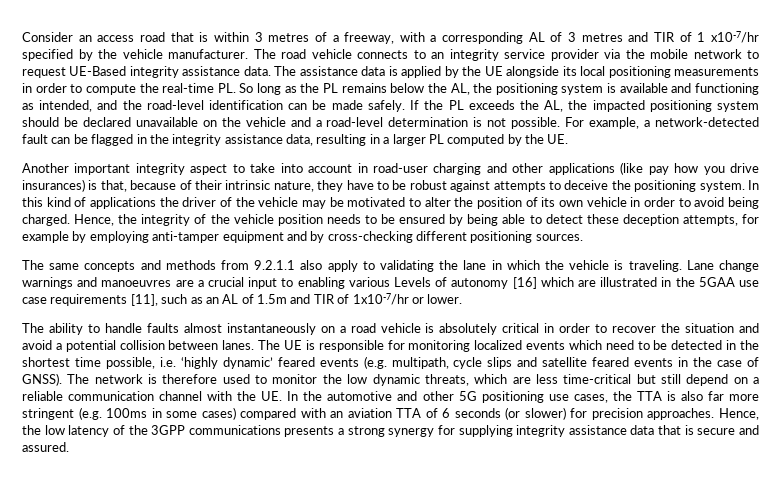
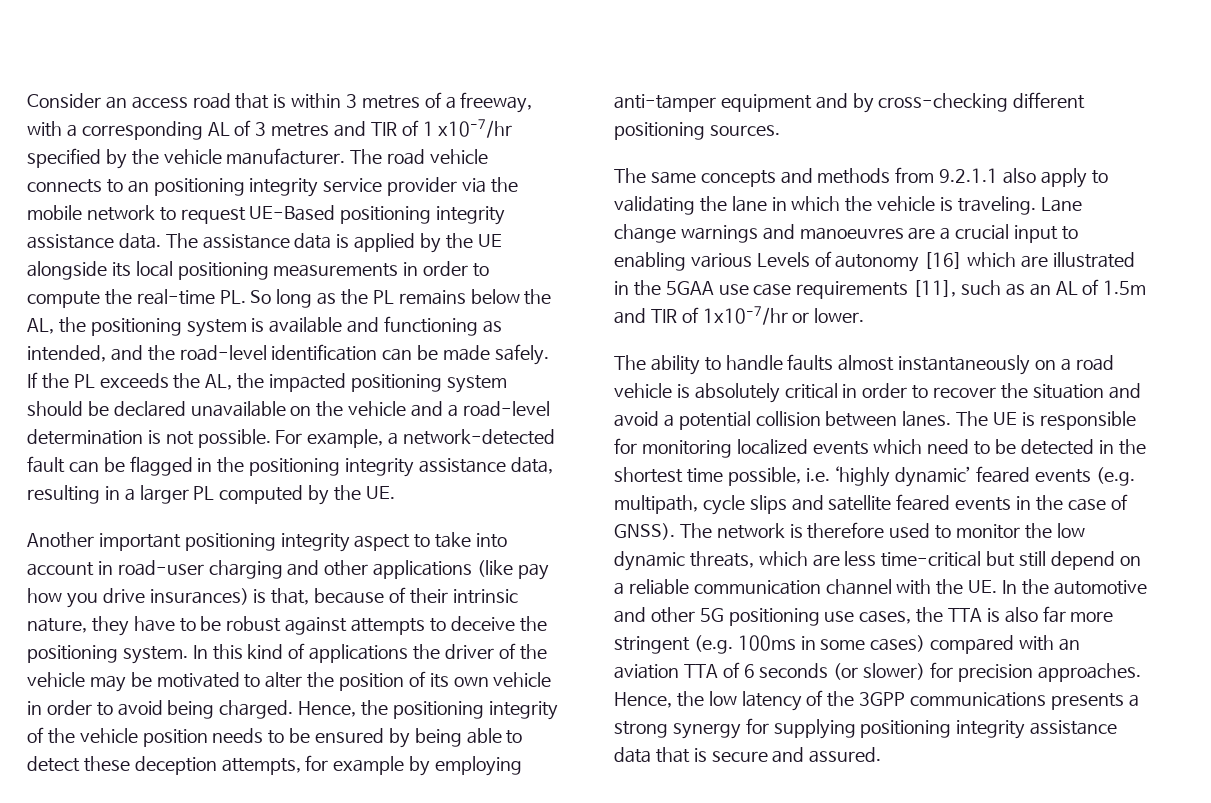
(444, 55) none -> [153,178,245,196] positioning
(127, 71) none -> [340,206,432,224] positioning
(169, 139) none -> [249,458,341,476] positioning
(131, 169) none -> [184,533,276,551] positioning
(138, 219) none -> [392,701,484,719] positioning
(513, 431) none -> [860,720,952,738] positioning

